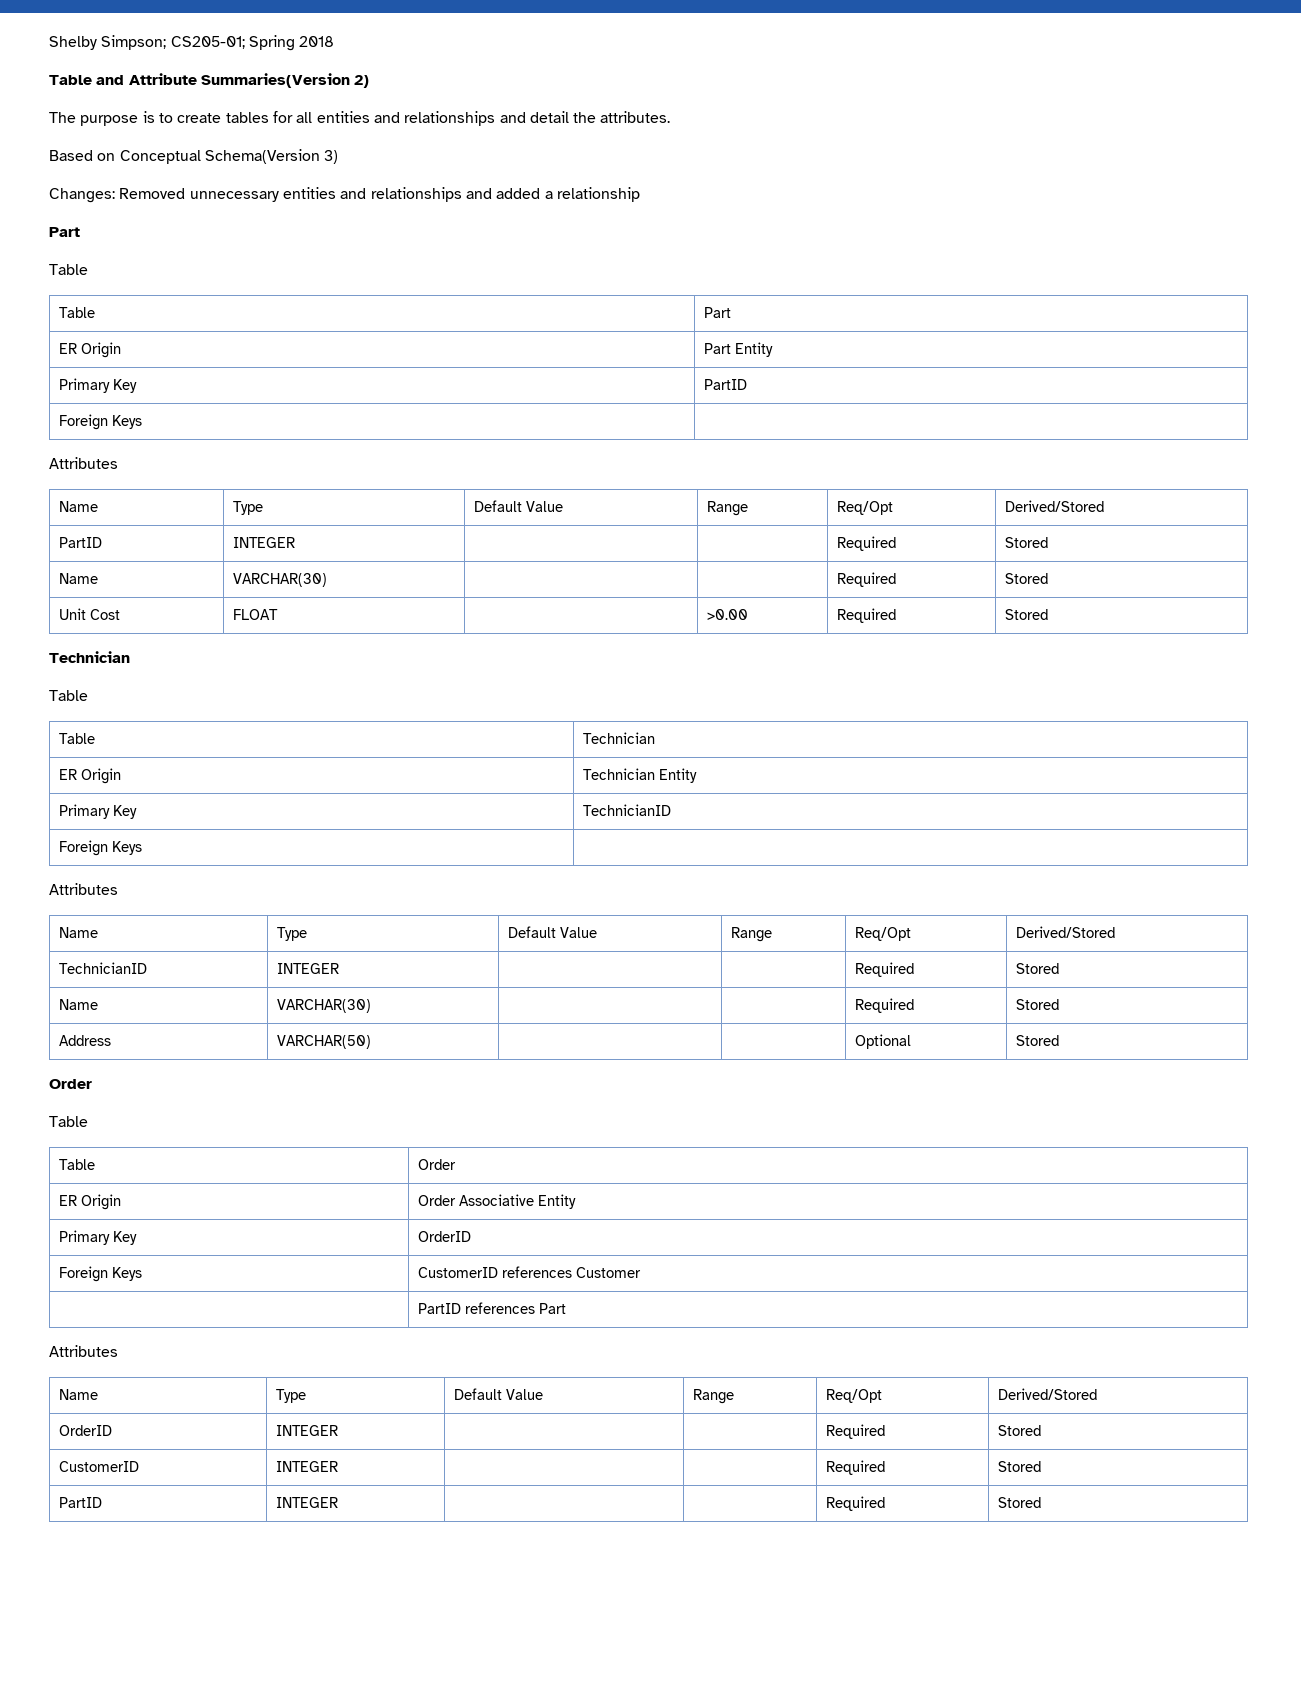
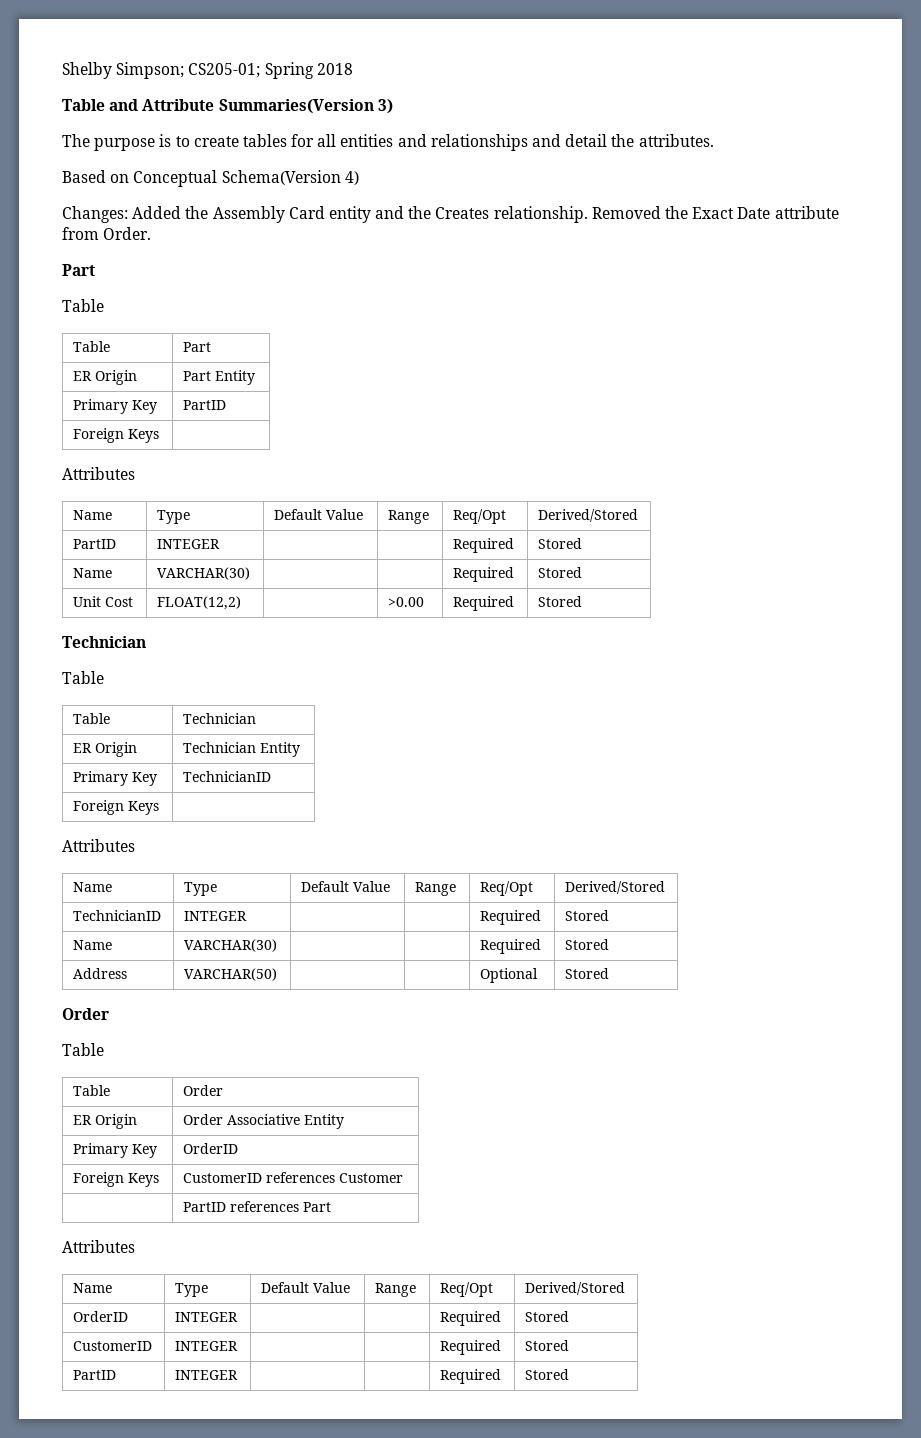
[354,75,370,88] 2) -> [377,99,393,114] 3)
[324,150,339,164] 3) -> [344,171,359,185] 4)
[119,187,640,202] Removed unnecessary entities and relationships and added a relationship -> [132,206,839,223] [62,227,152,240] Added the Assembly Card entity and the Creates relationship. Removed the Exact Date attribute from Order.
[232,609,278,620] FLOAT -> [157,596,242,610] FLOAT(12,2)

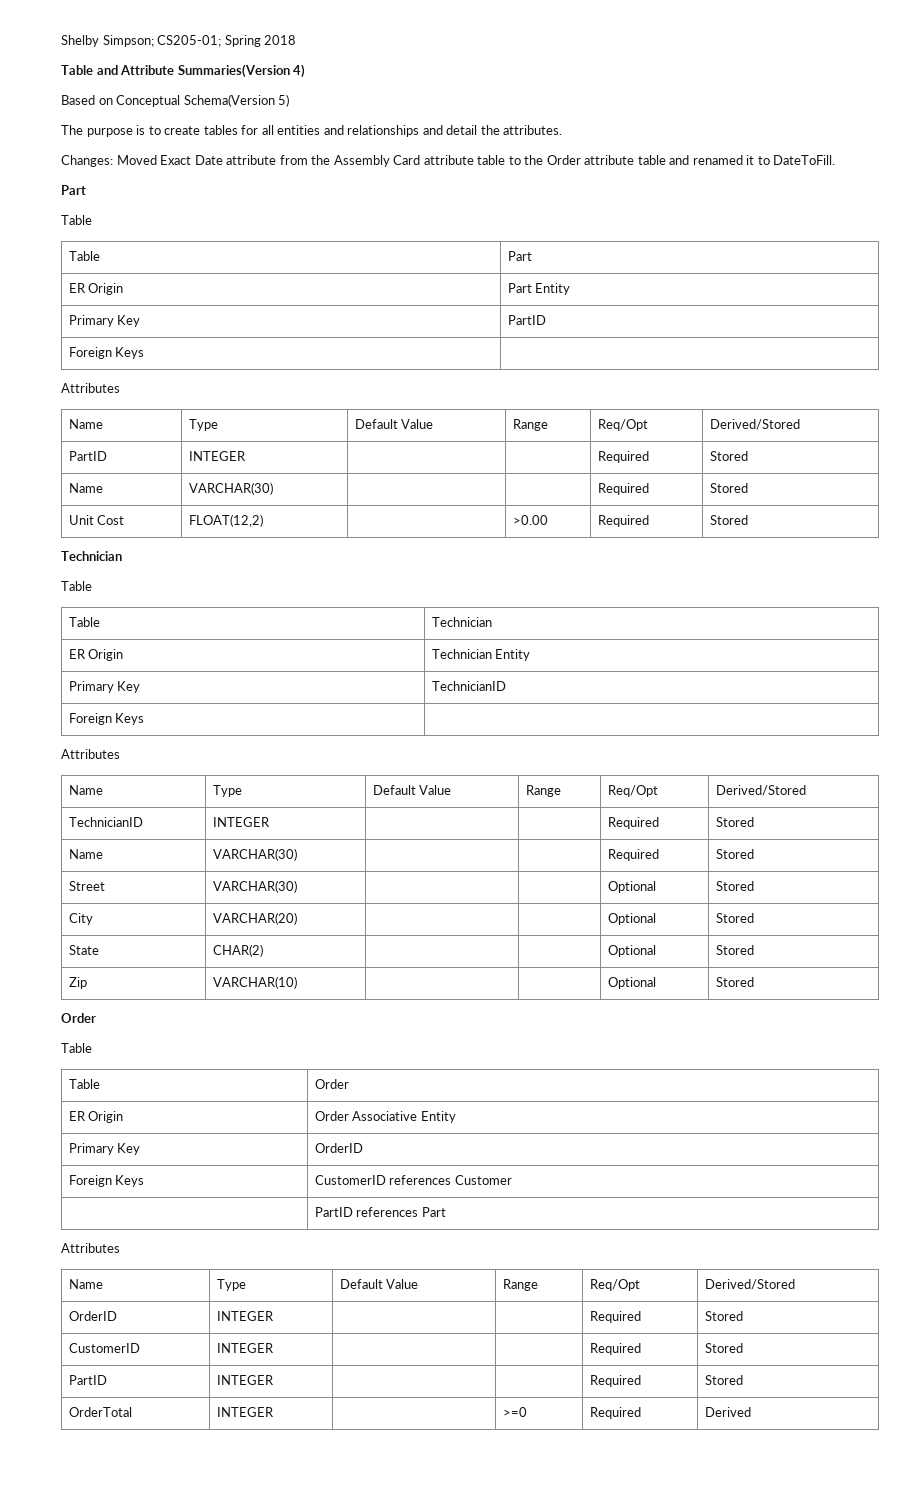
[377,99,393,114] 3) -> [293,64,306,78] [61,94,290,107] 4) // Based on Conceptual Schema(Version 5)
[62,170,359,187] [62,206,839,223] [62,227,152,240] Based on Conceptual Schema(Version 4) // Changes: Added the Assembly Card entity and the Creates relationship. Removed the Exact Date attribute from Order. -> [61,155,836,167] Changes: Moved Exact Date attribute from the Assembly Card attribute table to the Order attribute table and renamed it to DateToFill.
[73,968,128,979] [184,968,278,981] Address | VARCHAR(50) -> [68,881,105,891] [212,880,297,893] [607,881,656,893] [715,881,754,891] [68,913,93,925] [212,912,297,925] [607,913,656,925] [715,913,754,923] [68,945,99,955] [212,944,263,957] [607,945,656,957] [715,945,754,955] [68,977,87,989] [212,976,297,989] Street | VARCHAR(30) | | | Optional | Stored // City | VARCHAR(20) | | | Optional | Stored // State | CHAR(2) | | | Optional | Stored // Zip | VARCHAR(10)
(570, 1374) none -> [68,1407,132,1417] [216,1407,274,1417] [502,1407,527,1417] [589,1407,641,1419] [704,1407,751,1417] // OrderTotal | INTEGER | | >=0 | Required | Derived

